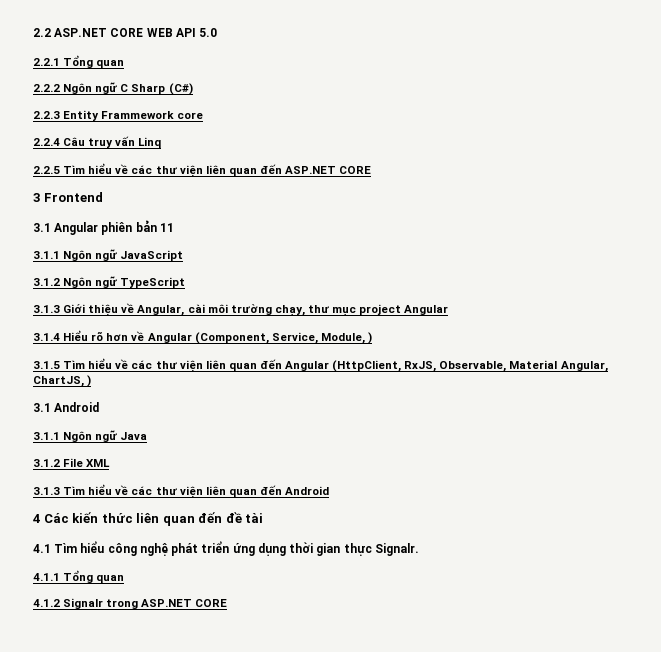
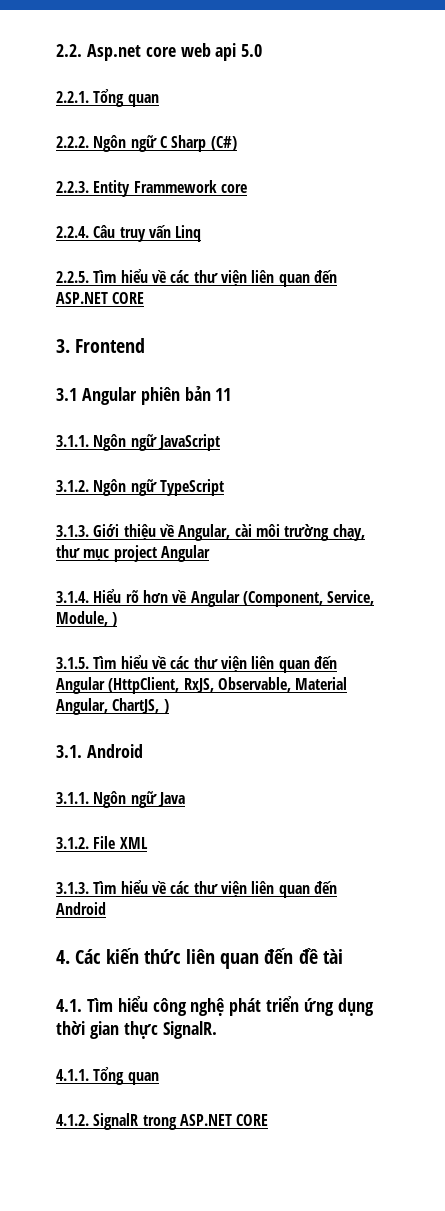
[33,28,196,37] 2.2 ASP.NET CORE WEB API -> [56,43,237,61] 2.2. Asp.net core web api
[33,55,125,68] [33,84,60,92] 2.2.1 Tổng quan // 2.2.2 -> [56,89,159,107] [56,136,89,148] 2.2.1. Tổng quan // 2.2.2.
[33,111,60,119] 2.2.3 -> [56,181,89,193] 2.2.3.
[33,138,60,146] 2.2.4 -> [56,226,89,238] 2.2.4.
[33,166,60,174] 2.2.5 -> [56,271,89,283] 2.2.5.
[33,193,40,202] 3 -> [56,339,70,353] 3.
[33,251,60,259] 3.1.1 -> [56,435,89,447] 3.1.1.
[33,278,60,286] 3.1.2 -> [56,480,89,492] 3.1.2.
[33,305,60,313] 3.1.3 -> [56,525,89,537] 3.1.3.
[33,333,60,341] 3.1.4 -> [56,591,89,603] 3.1.4.
[33,361,60,369] 3.1.5 -> [56,657,89,669] 3.1.5.
[33,402,100,412] [33,432,60,440] 3.1 Android // 3.1.1 -> [56,744,143,758] [56,792,89,804] 3.1. Android // 3.1.1.
[33,459,60,467] 3.1.2 -> [56,837,89,849] 3.1.2.
[33,487,60,495] 3.1.3 -> [56,882,89,894] 3.1.3.
[33,514,40,523] 4 -> [56,950,70,964] 4.
[33,544,51,553] 4.1 -> [56,999,82,1012] 4.1.
[374,543,419,556] [33,570,125,583] [33,598,104,609] Signalr. // 4.1.1 Tổng quan // 4.1.2 Signalr -> [162,1021,217,1039] [56,1067,159,1085] [56,1113,139,1130] SignalR. // 4.1.1. Tổng quan // 4.1.2. SignalR

